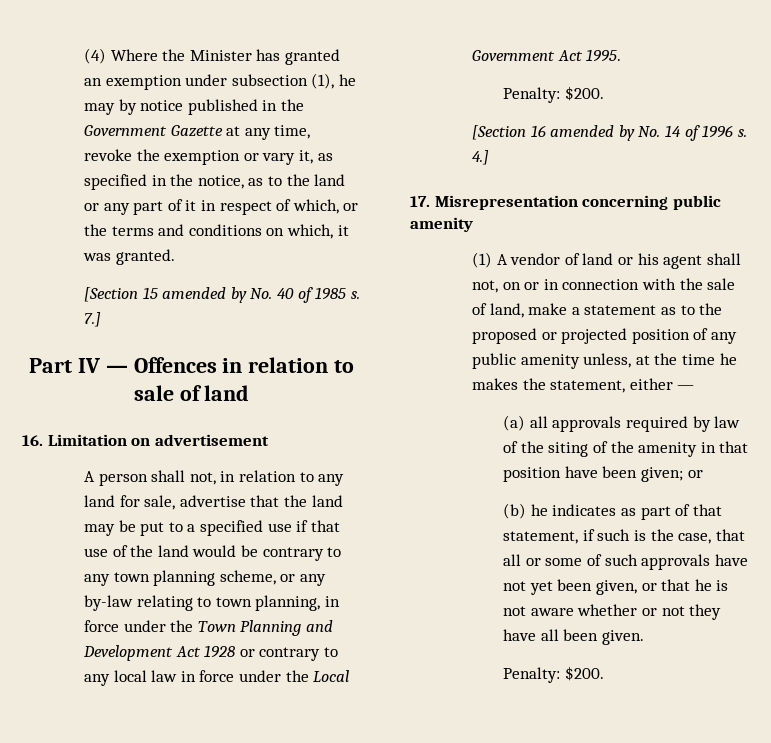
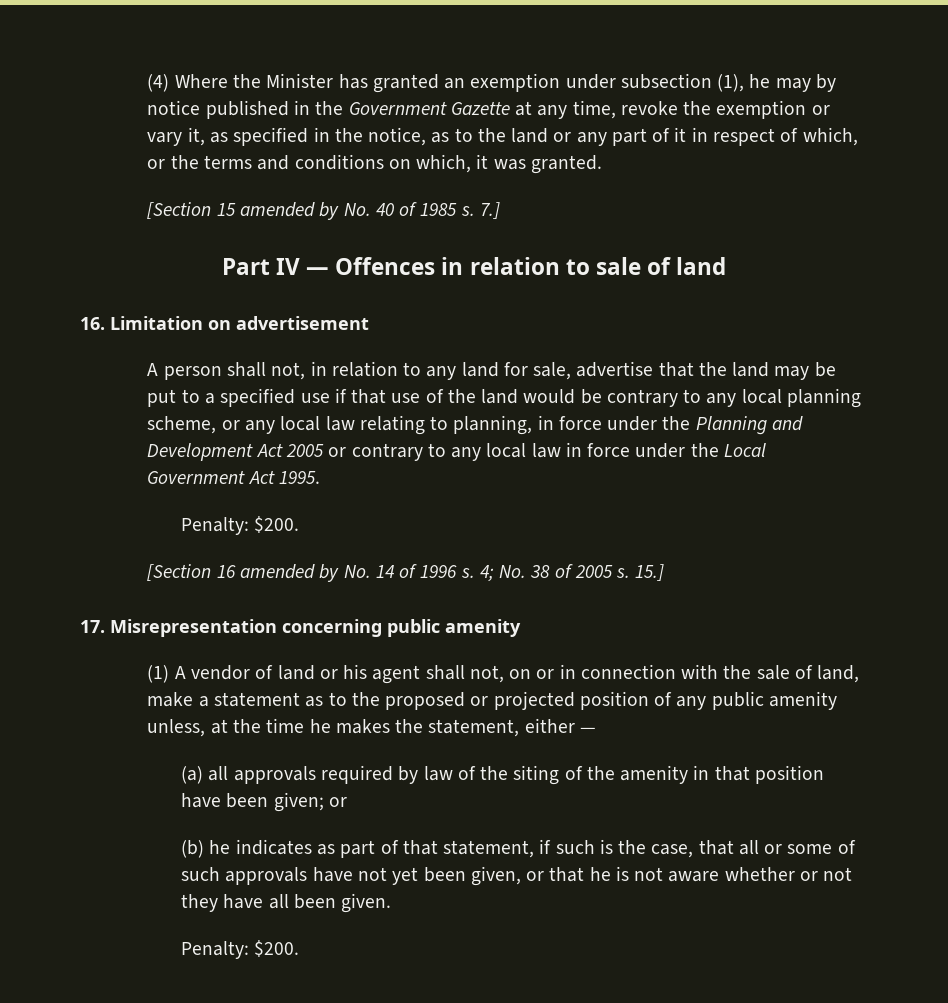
[113,572,150,582] town -> [741,389,782,404] local
[84,595,134,611] by-law -> [280,416,355,431] local law
[215,597,252,607] town -> (449, 423) none
[197,621,236,632] Town -> (691, 423) none
[204,645,236,658] 1928 -> [285,444,324,457] 2005
[472,150,490,165] 4.] -> [479,564,665,582] 4; No. 38 of 2005 s. 15.]

